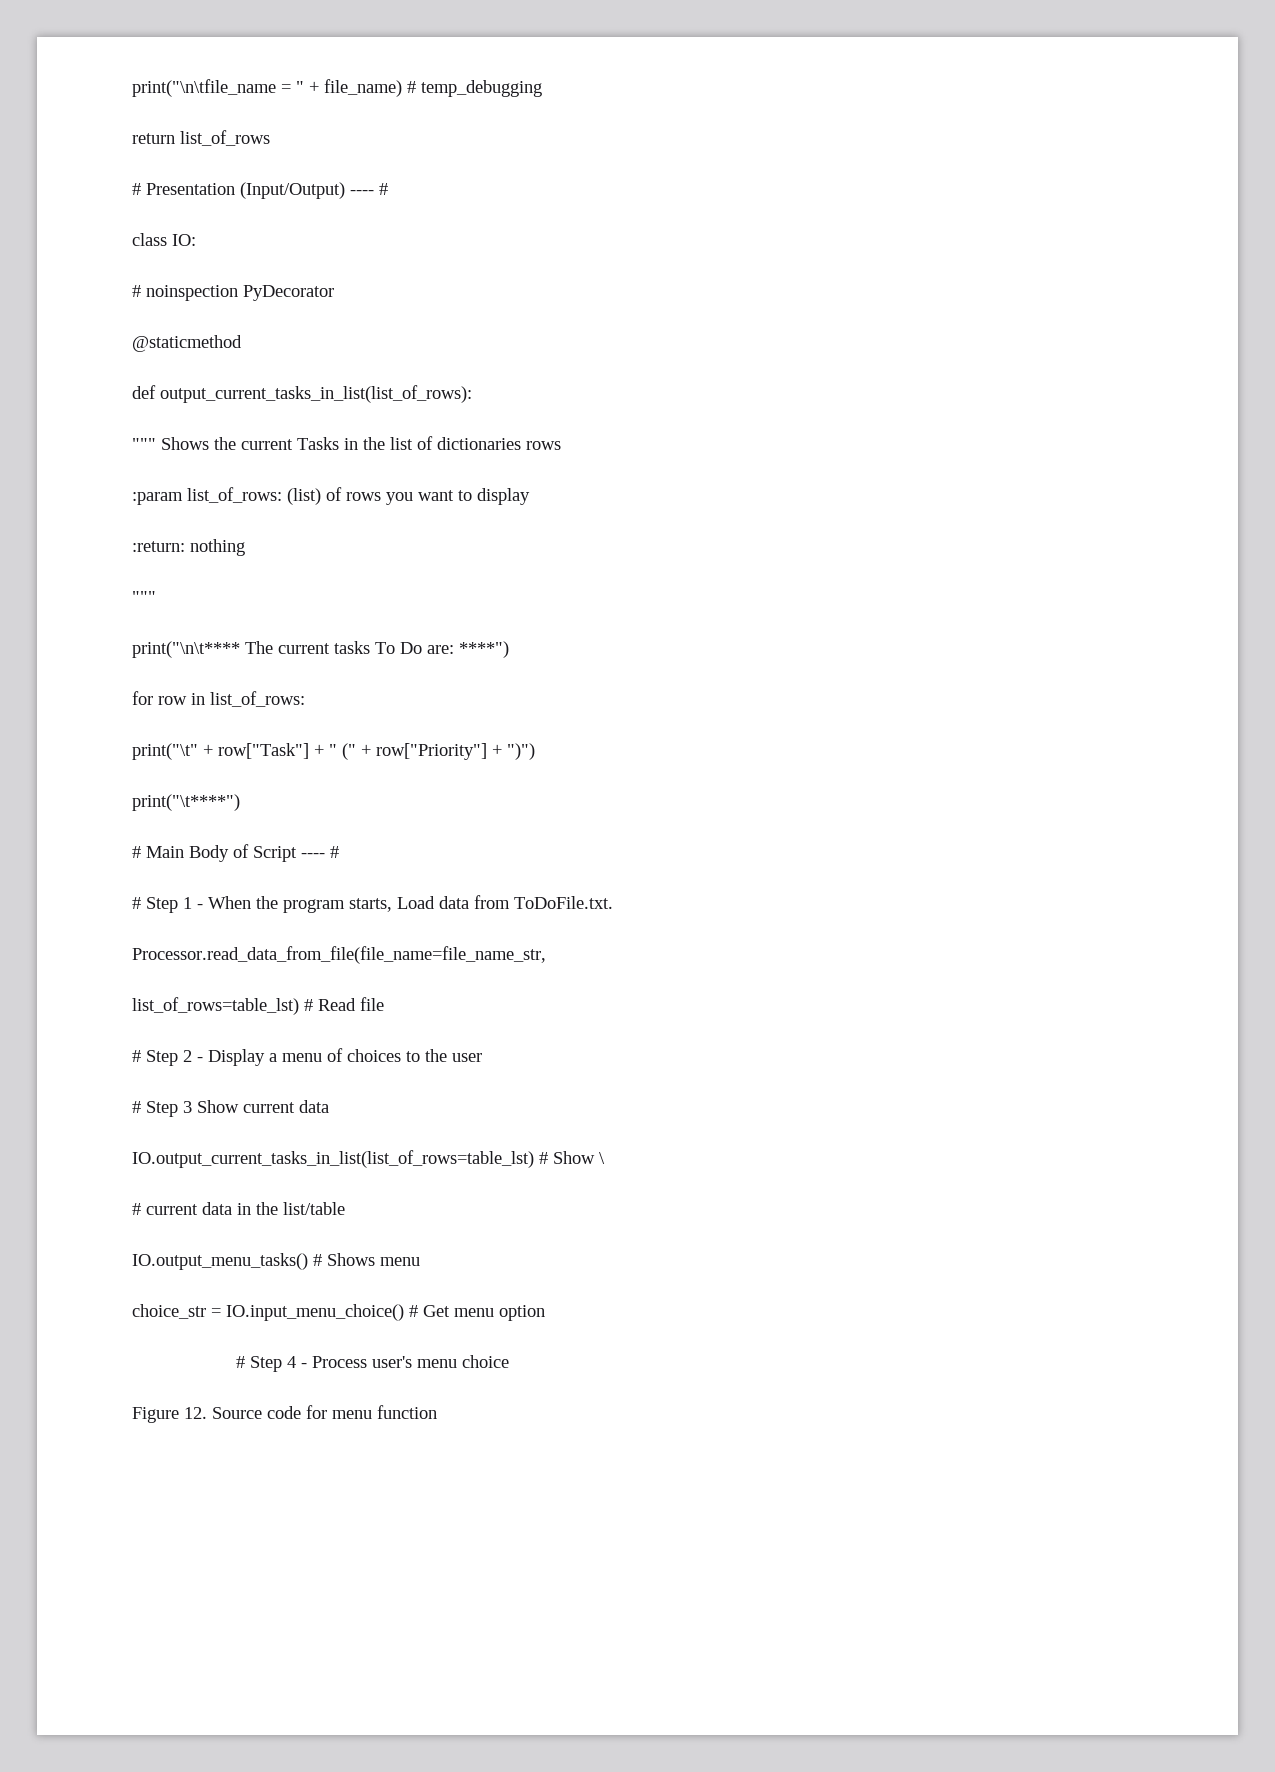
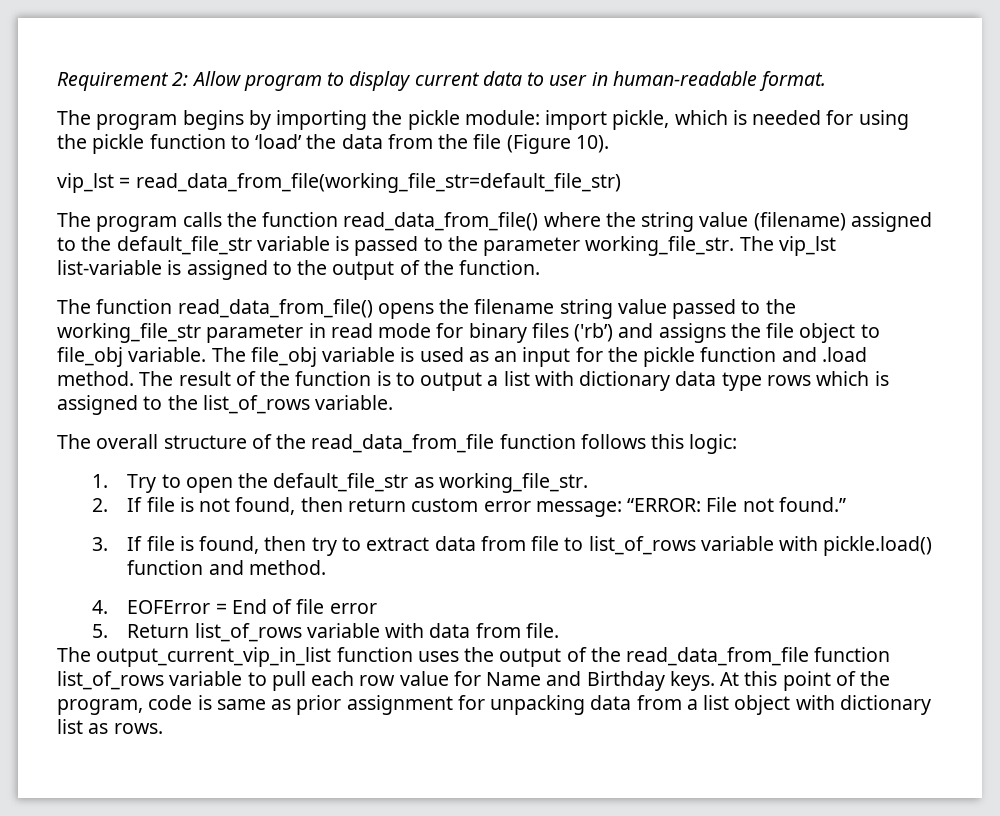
[132,79,542,97] [132,130,270,146] [132,182,388,199] [132,233,196,246] [132,285,334,301] [132,335,242,352] [132,385,472,403] [132,436,561,450] [132,487,530,505] [132,539,245,556] [132,591,156,603] [132,641,509,658] [132,691,305,707] [132,743,535,760] [132,794,240,811] [132,844,339,862] [132,895,613,913] [132,946,546,964] [132,997,384,1015] [132,1048,482,1066] [132,1100,329,1117] [132,1150,605,1168] [132,1202,345,1215] [132,1253,420,1270] [132,1304,545,1321] [236,1355,510,1372] [132,1405,437,1423] print("\n\tfile_name = " + file_name) # temp_debugging // return list_of_rows // # Presentation (Input/Output) ---- # // class IO: // # noinspection PyDecorator // @staticmethod // def output_current_tasks_in_list(list_of_rows): // """ Shows the current Tasks in the list of dictionaries rows // :param list_of_rows: (list) of rows you want to display // :return: nothing // """ // print("\n\t**** The current tasks To Do are: ****") // for row in list_of_rows: // print("\t" + row["Task"] + " (" + row["Priority"] + ")") // print("\t****") // # Main Body of Script ---- # // # Step 1 - When the program starts, Load data from ToDoFile.txt. // Processor.read_data_from_file(file_name=file_name_str, // list_of_rows=table_lst) # Read file // # Step 2 - Display a menu of choices to the user // # Step 3 Show current data // IO.output_current_tasks_in_list(list_of_rows=table_lst) # Show \ // # current data in the list/table // IO.output_menu_tasks() # Shows menu // choice_str = IO.input_menu_choice() # Get menu option // # Step 4 - Process user's menu choice // Figure 12. Source code for menu function -> [57,71,827,91] [57,110,909,130] [57,134,609,154] [57,173,621,193] [57,212,932,232] [57,236,836,256] [57,260,541,280] [57,299,796,319] [57,323,880,343] [57,347,867,367] [57,371,889,391] [57,395,394,415] [57,434,738,454] [92,473,589,493] [92,497,846,517] [92,536,933,556] [127,560,326,575] [92,599,377,614] [92,623,560,642] [57,647,891,667] [57,671,891,691] [57,695,931,715] [57,719,163,734] Requirement 2: Allow program to display current data to user in human-readable format. // The program begins by importing the pickle module: import pickle, which is needed for using the pickle function to ‘load’ the data from the file (Figure 10). // vip_lst = read_data_from_file(working_file_str=default_file_str) // The program calls the function read_data_from_file() where the string value (filename) assigned to the default_file_str variable is passed to the parameter working_file_str. The vip_lst list-variable is assigned to the output of the function. // The function read_data_from_file() opens the filename string value passed to the working_file_str parameter in read mode for binary files ('rb’) and assigns the file object to file_obj variable. The file_obj variable is used as an input for the pickle function and .load method. The result of the function is to output a list with dictionary data type rows which is assigned to the list_of_rows variable. // The overall structure of the read_data_from_file function follows this logic: // 1. Try to open the default_file_str as working_file_str. // 2. If file is not found, then return custom error message: “ERROR: File not found.” // 3. If file is found, then try to extract data from file to list_of_rows variable with pickle.load() function and method. // 4. EOFError = End of file error // 5. Return list_of_rows variable with data from file. // The output_current_vip_in_list function uses the output of the read_data_from_file function list_of_rows variable to pull each row value for Name and Birthday keys. At this point of the program, code is same as prior assignment for unpacking data from a list object with dictionary list as rows.

